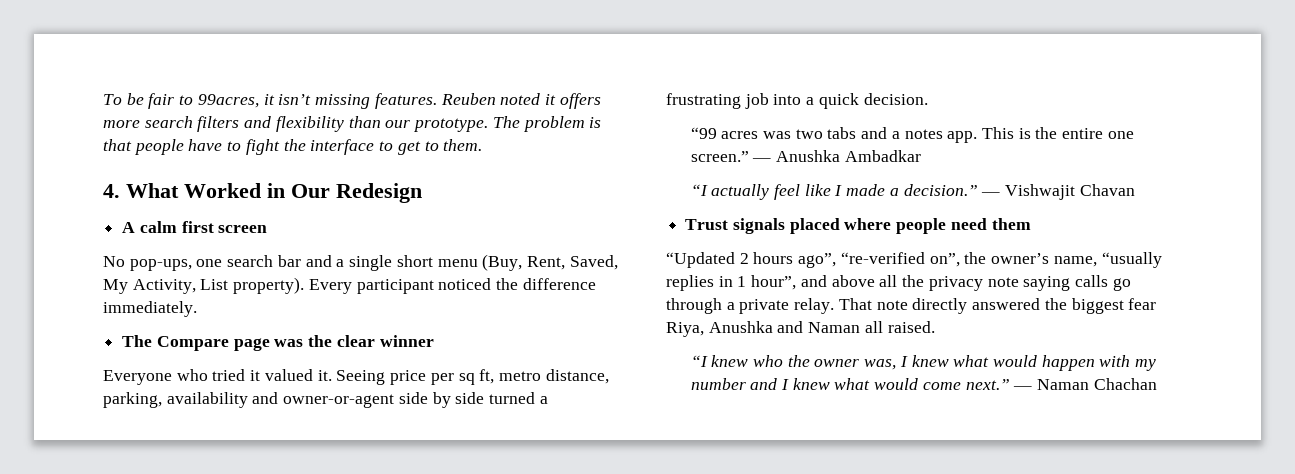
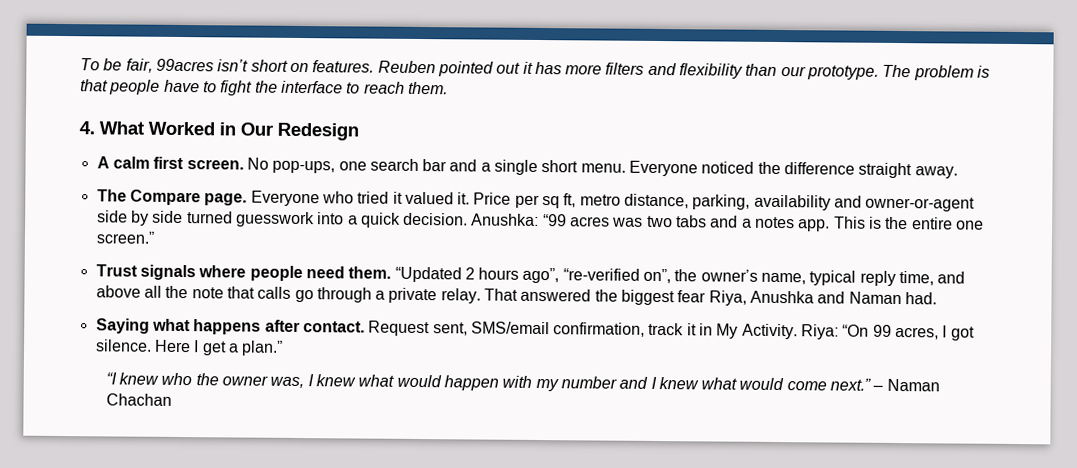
[148,93,601,109] [103,116,193,128] fair to 99acres, it isn’t missing features. Reuben noted it offers more search -> [125,58,603,77] fair, 99acres isn’t short on features. Reuben pointed out it has more
[397,141,439,155] get to -> [363,81,405,94] reach
[218,225,268,233] screen // -> [186,159,244,170] screen.
[437,254,618,271] [103,277,434,294] menu (Buy, Rent, Saved, My Activity, List property). Every participant -> [580,160,699,177] menu. Everyone
[103,301,197,317] immediately. -> [858,162,958,179] straight away.
[233,335,434,351] page was the clear winner // -> [204,193,248,206] page.
[336,370,427,385] Seeing price -> [473,192,512,205] Price
[539,396,548,404] [666,93,769,109] a frustrating job -> [235,211,315,228] guesswork
(928, 99) // -> [471,213,540,227] Anushka:
[752,150,921,162] [690,184,1135,200] — Anushka Ambadkar // “I actually feel like I made a decision.” — Vishwajit Chavan -> (155, 237) none
[789,218,840,234] placed -> (196, 272) none
[991,218,1031,230] them // -> [348,266,392,279] them.
[1101,252,1162,268] [666,275,797,291] “usually replies in 1 hour”, -> [809,270,935,286] typical reply time,
[928,276,1071,291] privacy note saying -> [191,286,255,299] note that
[876,298,968,314] note directly -> (519, 294) none
[864,321,935,333] all raised. -> [905,292,938,305] [95,318,975,341] [95,339,284,356] had. // Saying what happens after contact. Request sent, SMS/email confirmation, track it in My Activity. Riya: “On 99 acres, I got silence. Here I get a plan.”
[1013,386,1033,390] — -> [873,385,884,391] –

